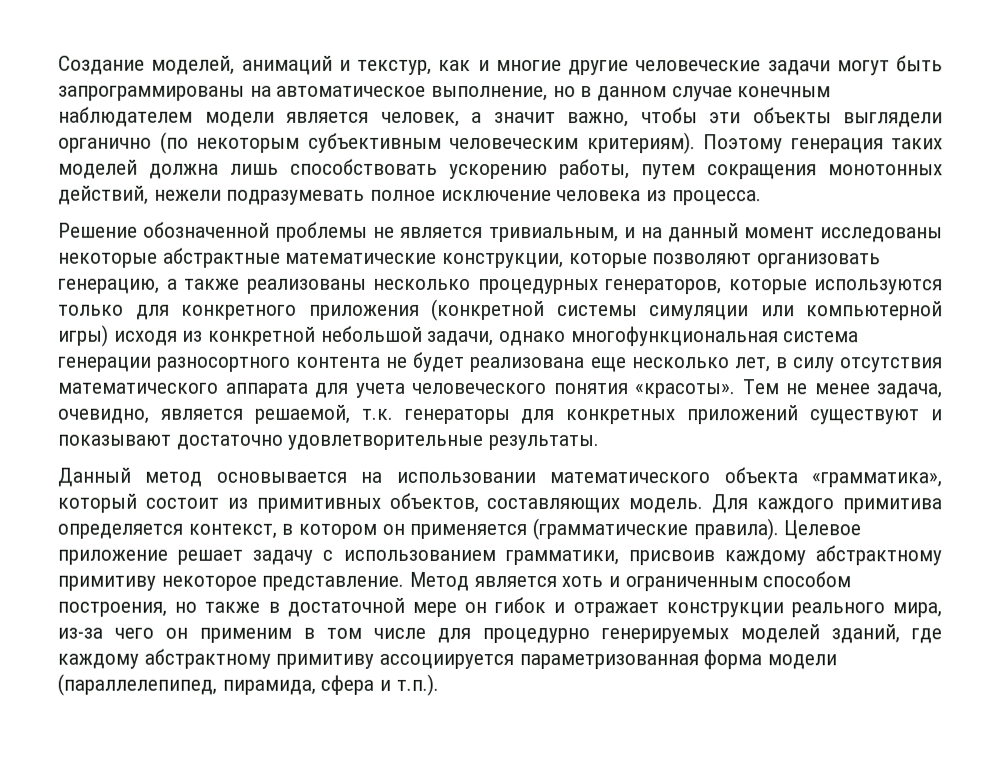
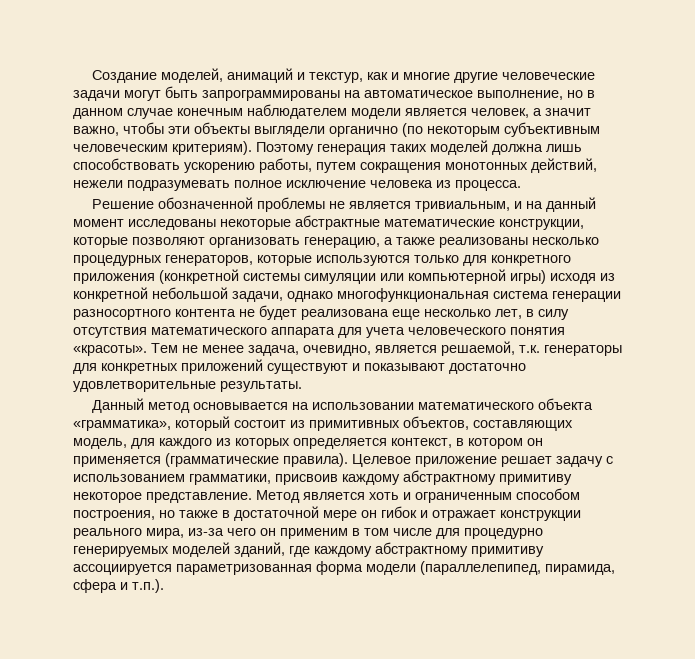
[628,494,943,514] модель. Для каждого примитива -> [73,438,290,449] модель, для каждого из которых

